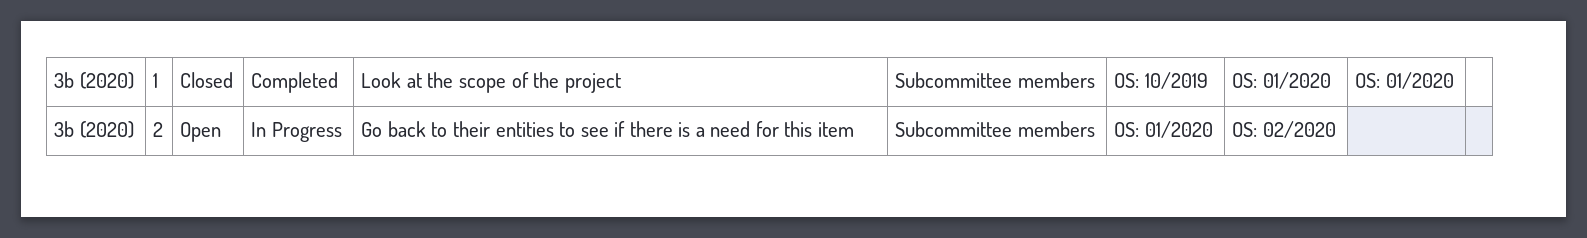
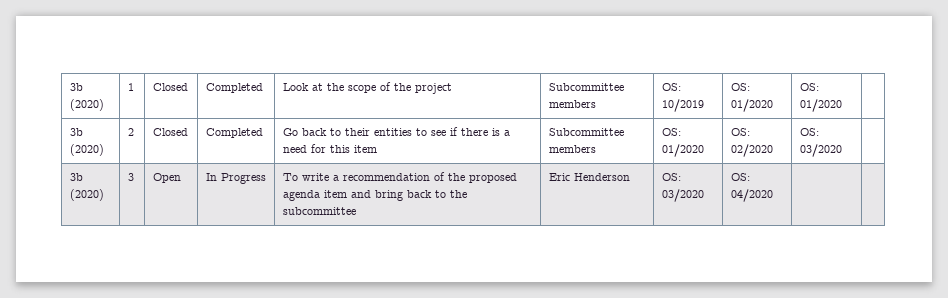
[180,122,222,142] [251,122,342,142] Open | In Progress -> [152,128,188,136] [205,128,263,138] Closed | Completed
(1336, 129) none -> [799,128,819,136] [799,144,842,157] [69,173,83,181] [69,189,104,201] [127,173,134,181] [152,173,181,183] [205,173,266,184] [282,172,517,183] [282,190,467,201] [282,207,356,215] [548,173,630,181] [661,173,681,181] [661,189,704,202] [730,173,750,181] [730,189,773,202] | OS: 03/2020 | // 3b (2020) | 3 | Open | In Progress | To write a recommendation of the proposed agenda item and bring back to the subcommittee | Eric Henderson | OS: 03/2020 | OS: 04/2020

